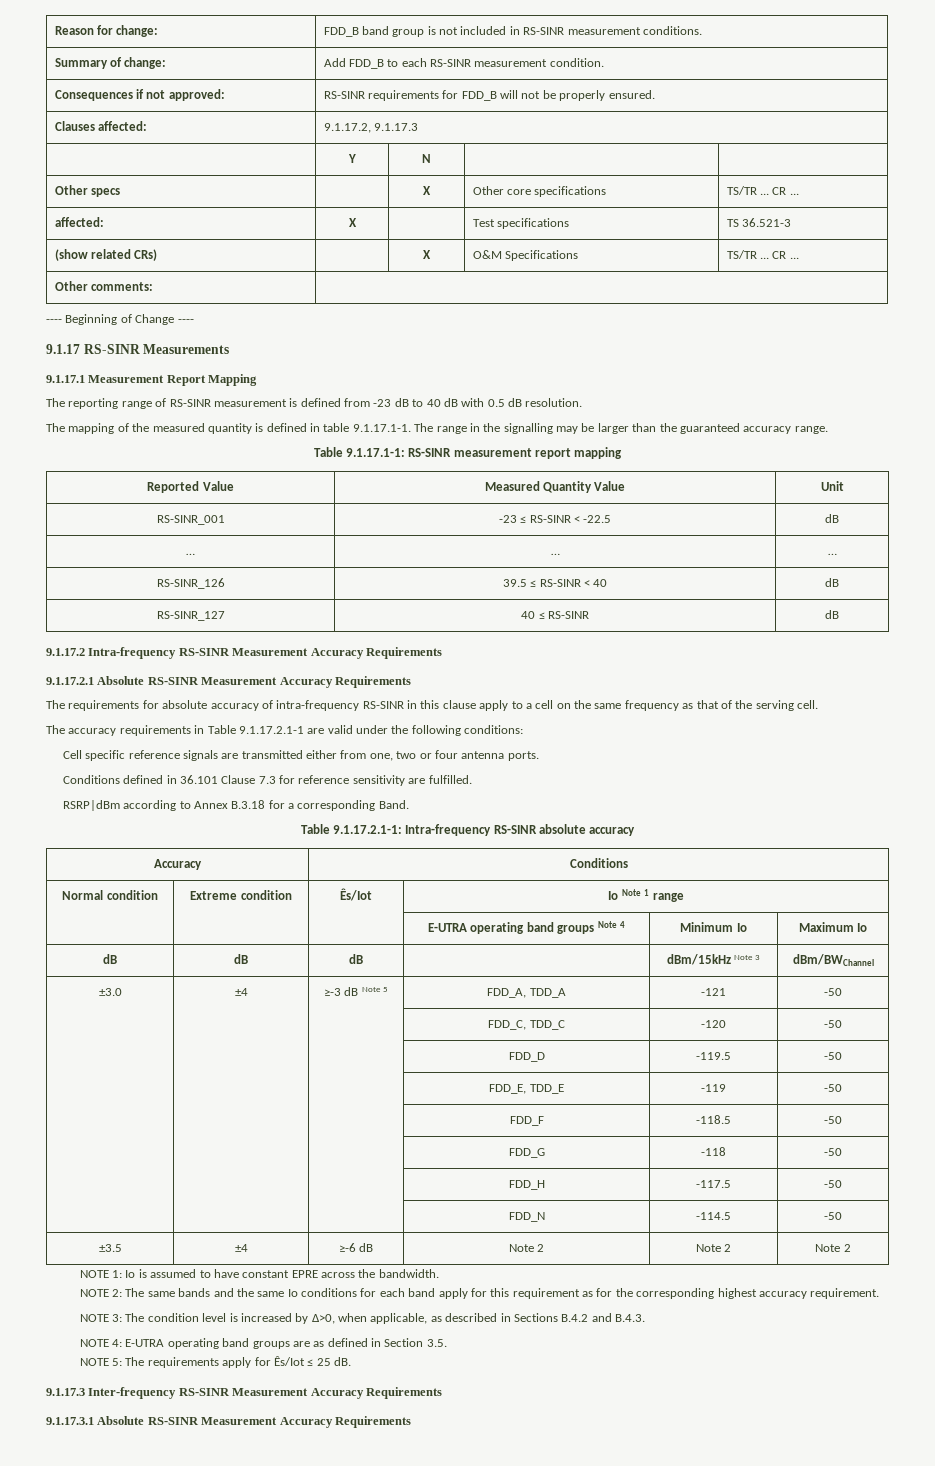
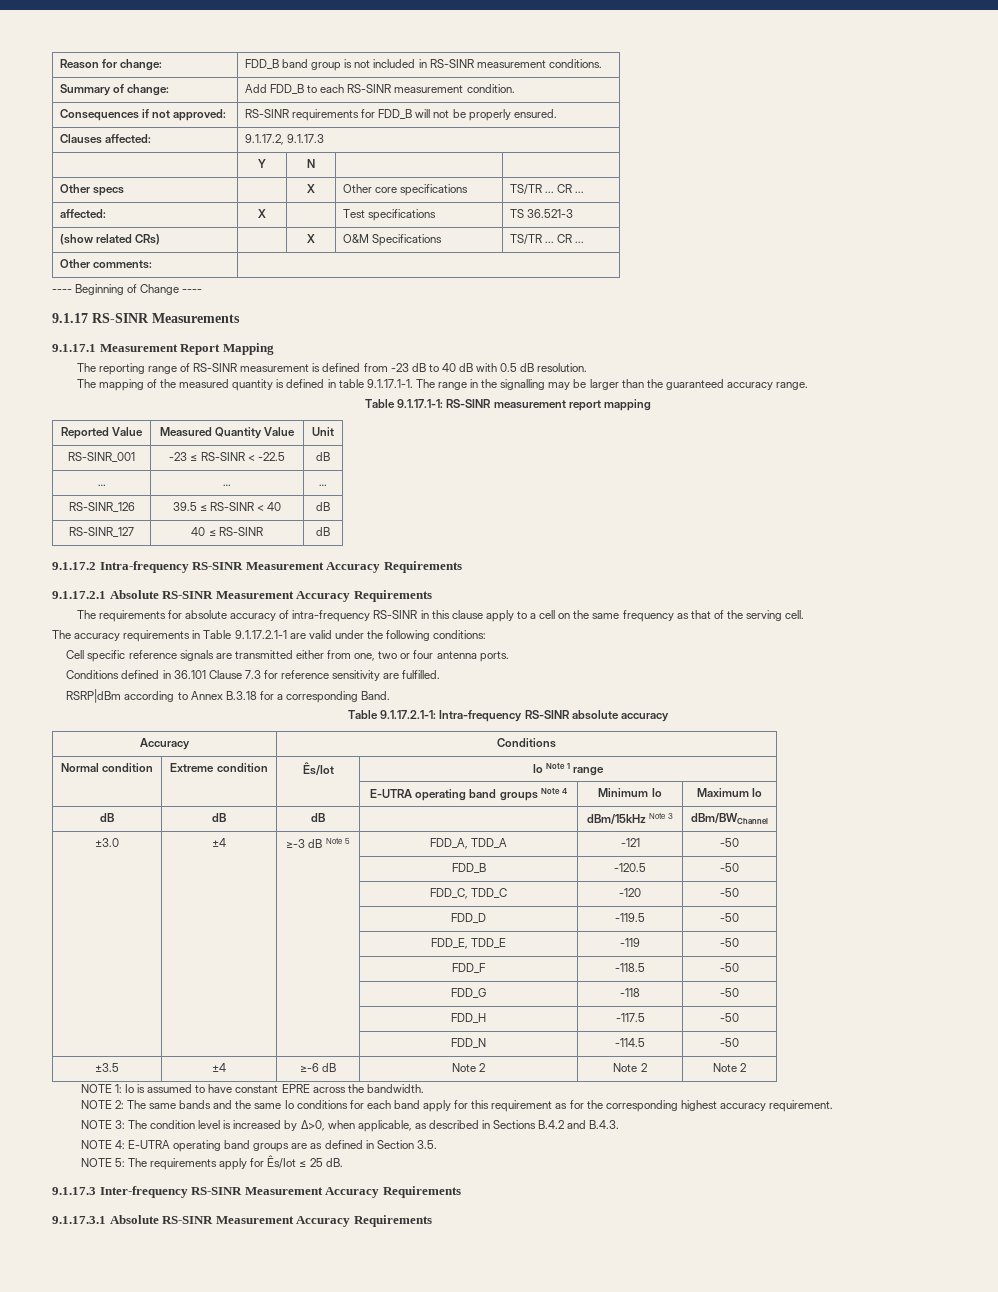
(842, 992) none -> [451,863,486,873] [614,863,646,872] [720,863,739,872] // | | | FDD_B | -120.5 | -50

